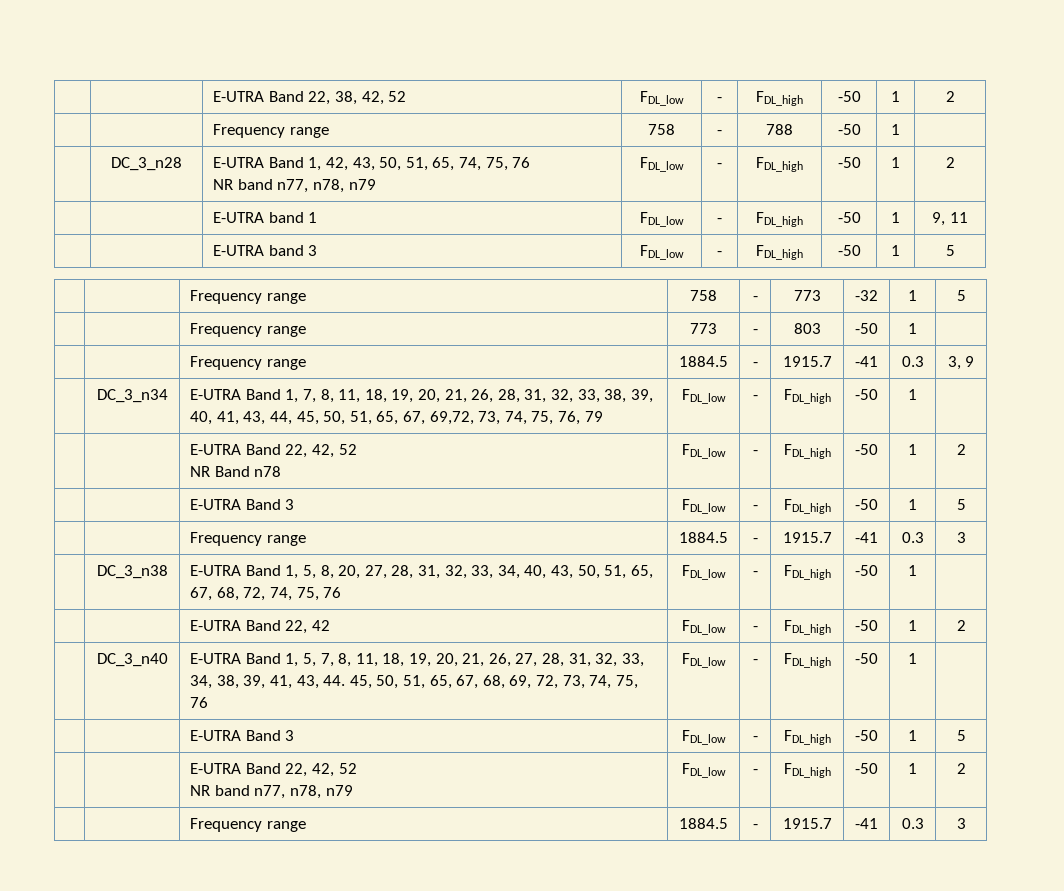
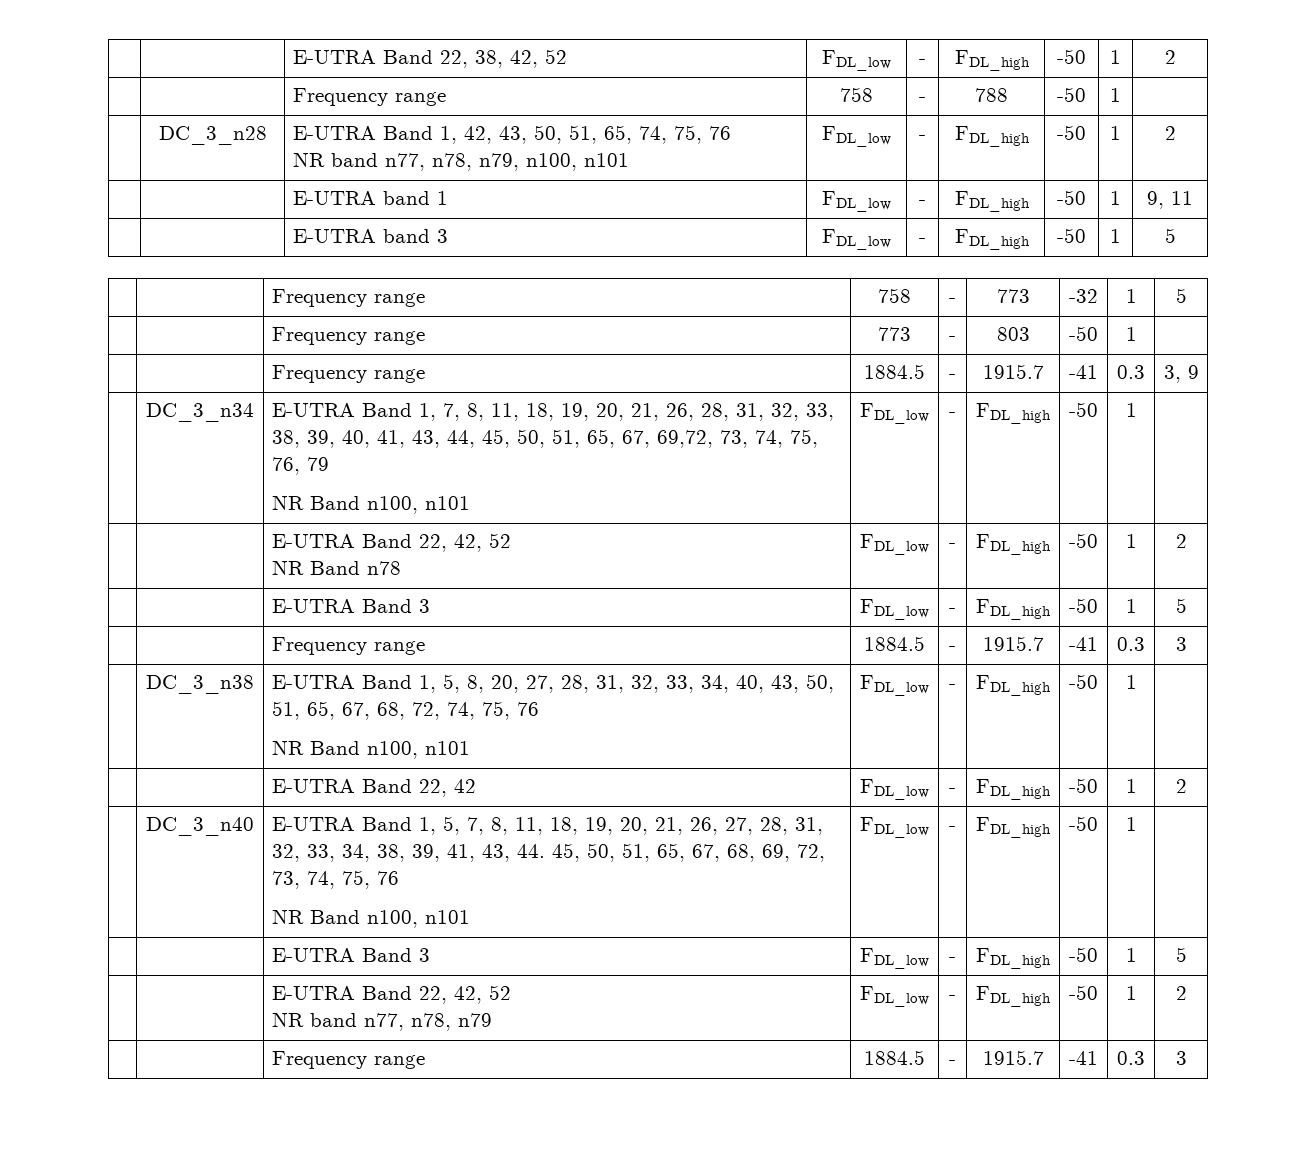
[348,179,376,190] n79 -> [478,153,629,171] n79, n100, n101
(603, 416) none -> [271,495,470,514] // NR Band n100, n101
(342, 592) none -> [271,740,470,759] // NR Band n100, n101
(209, 702) none -> [271,909,470,928] // NR Band n100, n101

